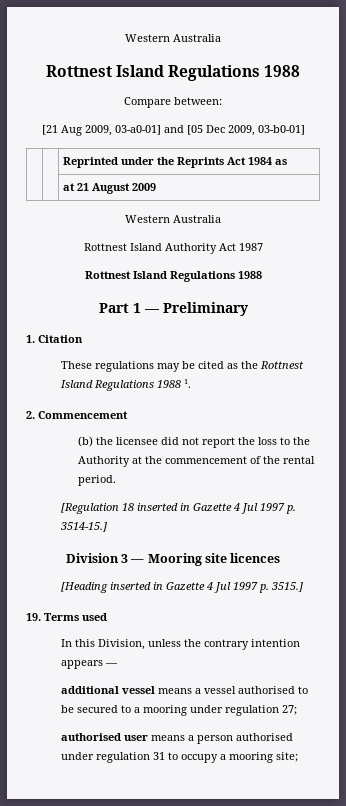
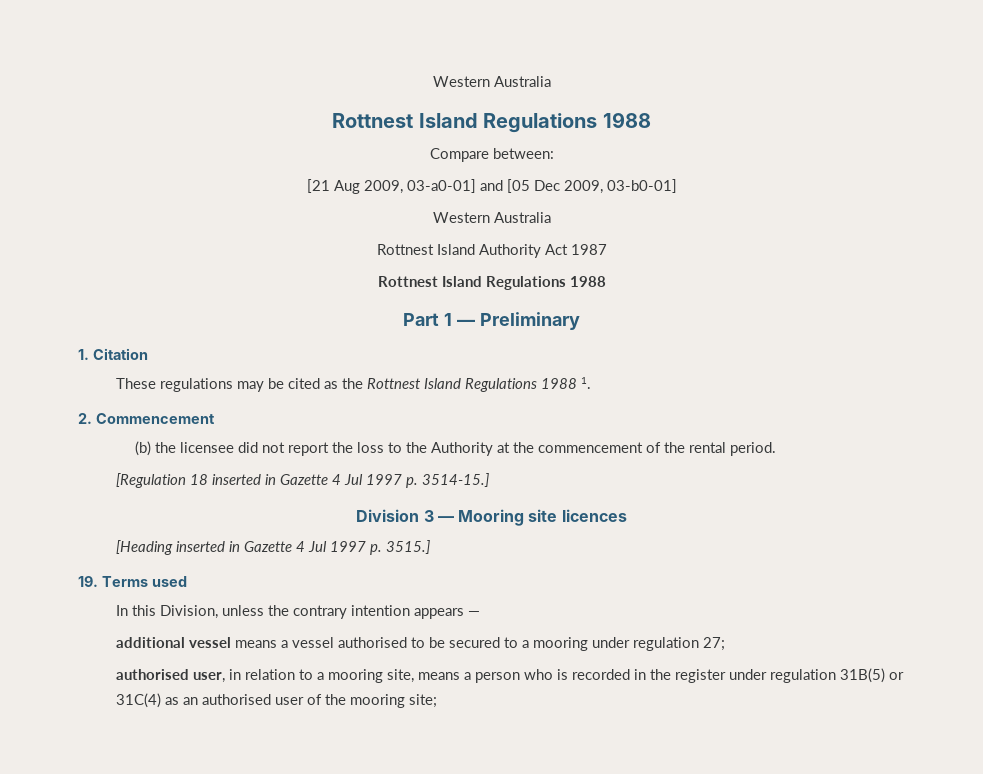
[62,157,287,168] [62,183,156,194] // | | Reprinted under the Reprints Act 1984 as // | | at 21 August 2009 -> (677, 186) none
[123,733,293,744] [60,752,226,763] user means a person authorised under regulation 31 to occupy a -> [192,668,904,683] [115,693,346,708] user, in relation to a mooring site, means a person who is recorded in the register under regulation 31B(5) or 31C(4) as an authorised user of the

